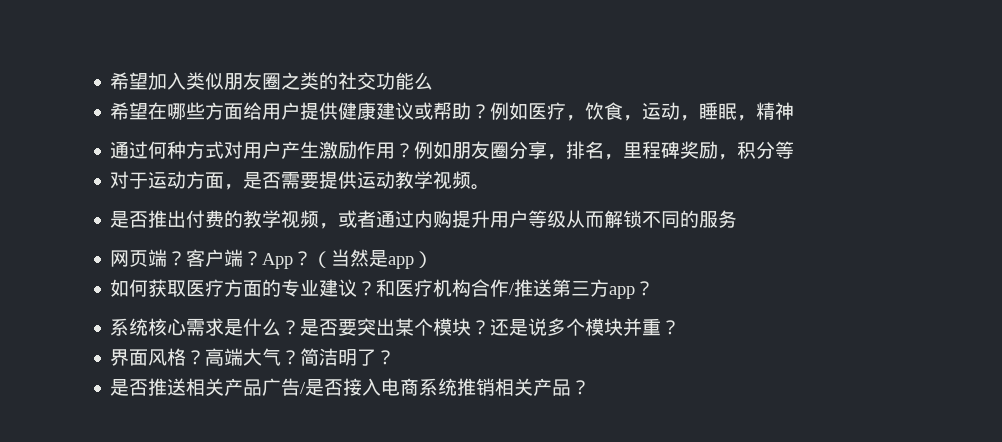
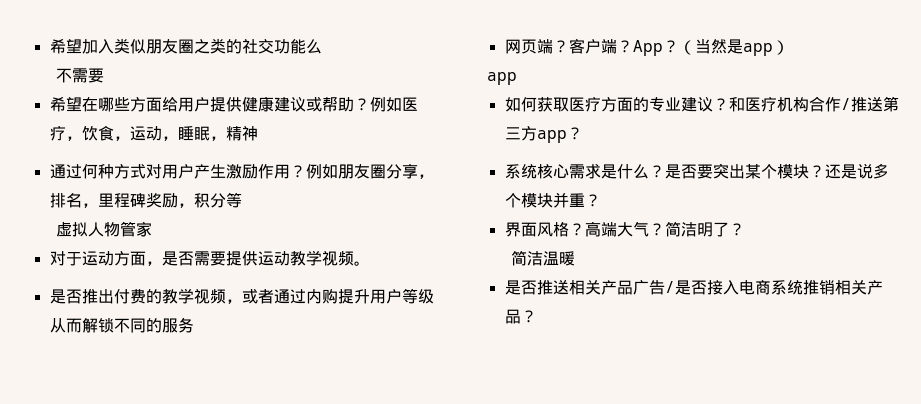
(434, 81) none -> [56,68,105,83] // 不需要
(795, 150) none -> [56,221,153,237] // 虚拟人物管家
(434, 259) none -> [487,72,517,85] // app
(396, 357) none -> [511,250,576,266] // 简洁温暖

